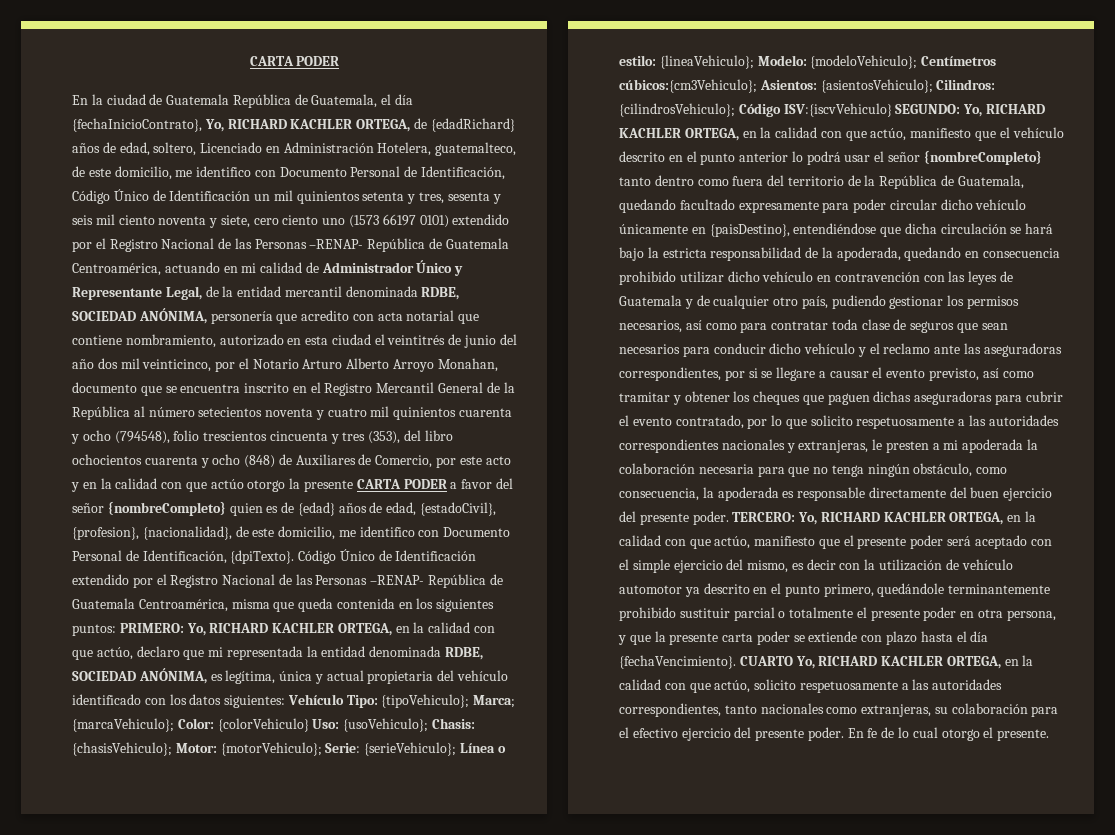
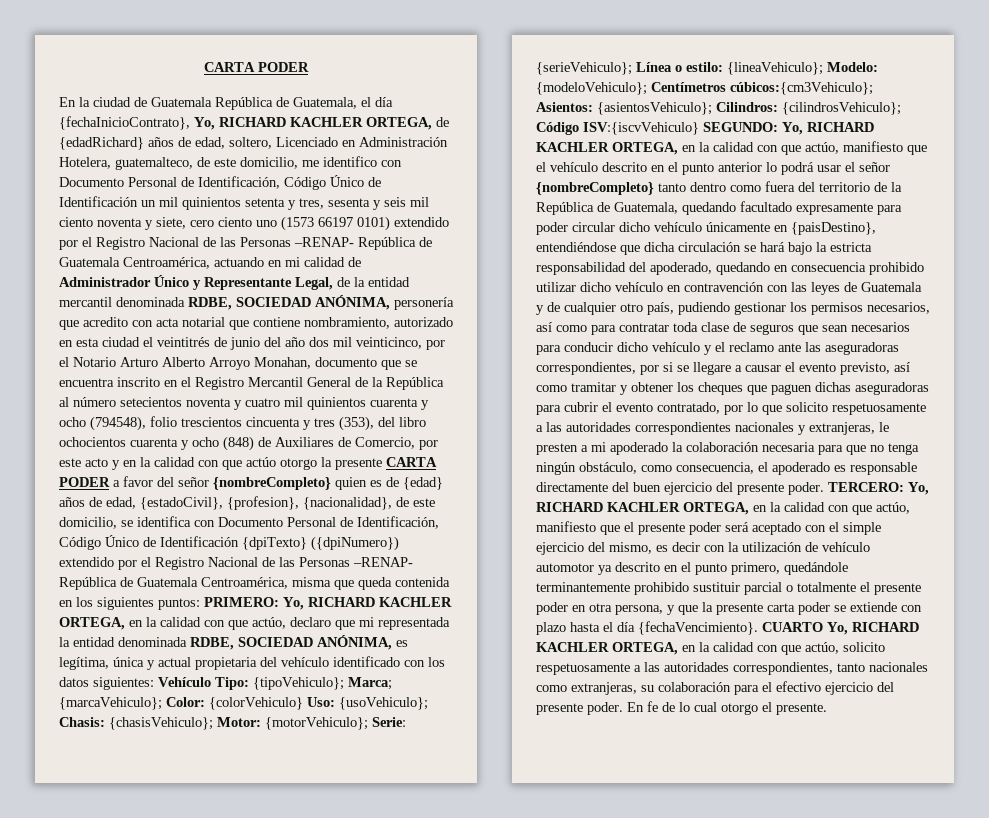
[338,526,511,537] [72,549,477,564] me identifico con Documento Personal de Identificación, {dpiTexto}. Código Único de Identificación -> [121,516,439,529] [59,535,399,551] se identifica con Documento Personal de Identificación, Código Único de Identificación {dpiTexto} ({dpiNumero})
[805,247,901,261] de la apoderada, -> [629,262,712,275] del apoderado,
[962,439,1024,453] apoderada -> [610,442,668,455] apoderado
[702,487,779,501] la apoderada -> [758,462,830,475] el apoderado

